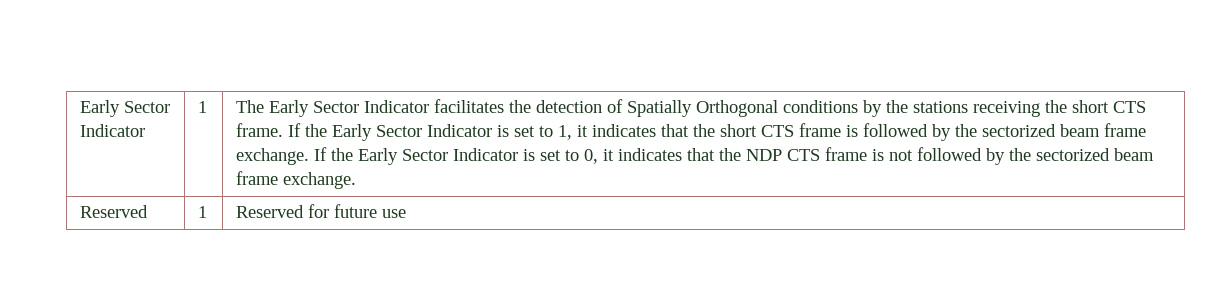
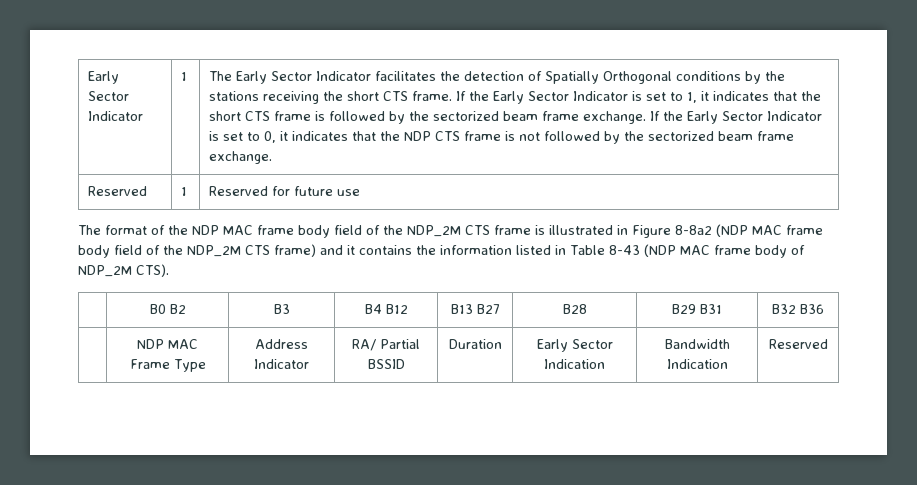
(406, 213) none -> [78,224,823,238] [78,244,805,258] [78,264,169,277] [149,304,186,314] [273,304,290,314] [364,304,408,314] [450,304,500,314] [562,304,587,314] [672,304,722,314] [772,304,824,314] [137,339,198,349] [129,359,206,372] [255,339,308,349] [254,359,309,369] [352,339,420,351] [367,359,405,369] [448,339,502,349] [536,339,613,352] [544,359,605,369] [664,339,730,349] [666,359,728,369] [768,339,828,349] // The format of the NDP MAC frame body field of the NDP_2M CTS frame is illustrated in Figure 8-8a2 (NDP MAC frame body field of the NDP_2M CTS frame) and it contains the information listed in Table 8-43 (NDP MAC frame body of NDP_2M CTS). // | B0 B2 | B3 | B4 B12 | B13 B27 | B28 | B29 B31 | B32 B36 // | NDP MAC Frame Type | Address Indicator | RA/ Partial BSSID | Duration | Early Sector Indication | Bandwidth Indication | Reserved

